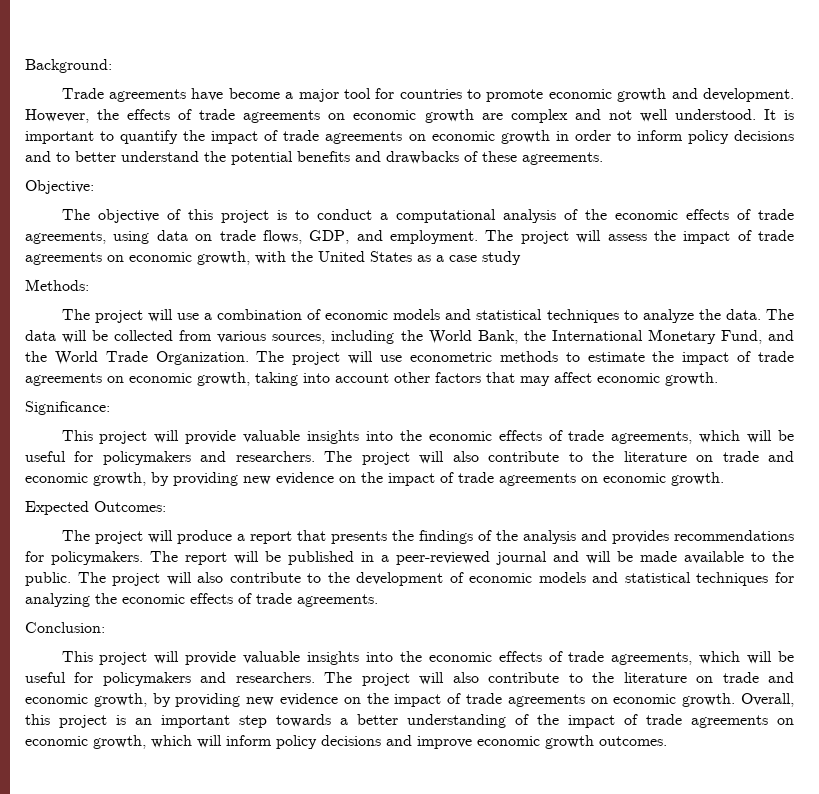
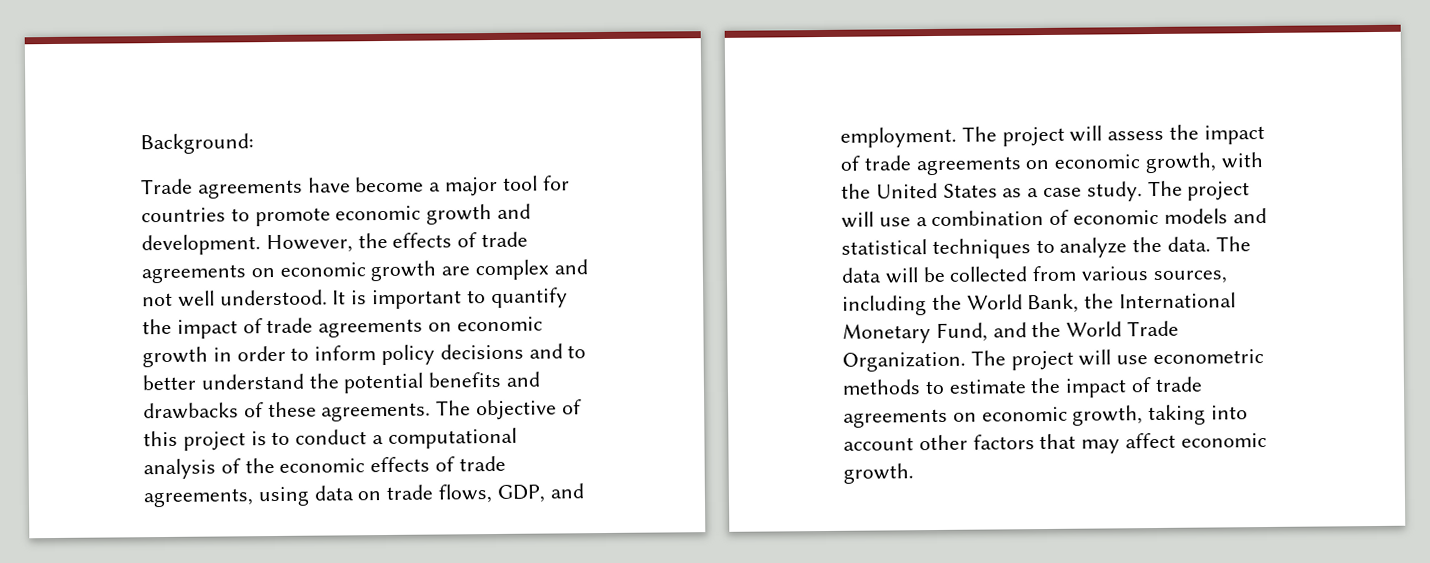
[25,180,94,194] // Objective: // -> (432, 412) none
[482,251,521,265] [25,279,89,291] study // Methods: // -> [1086,181,1143,202] study.
[25,401,110,415] [61,430,794,444] [25,451,794,465] [25,472,724,486] [25,501,166,515] [61,530,794,544] [25,551,794,565] [25,572,794,586] [25,593,378,607] [25,622,105,633] [61,651,794,665] [25,672,794,686] [25,693,794,707] [25,714,794,728] [25,735,667,749] // Significance: // This project will provide valuable insights into the economic effects of trade agreements, which will be useful for policymakers and researchers. The project will also contribute to the literature on trade and economic growth, by providing new evidence on the impact of trade agreements on economic growth. // Expected Outcomes: // The project will produce a report that presents the findings of the analysis and provides recommendations for policymakers. The report will be published in a peer-reviewed journal and will be made available to the public. The project will also contribute to the development of economic models and statistical techniques for analyzing the economic effects of trade agreements. // Conclusion: // This project will provide valuable insights into the economic effects of trade agreements, which will be useful for policymakers and researchers. The project will also contribute to the literature on trade and economic growth, by providing new evidence on the impact of trade agreements on economic growth. Overall, this project is an important step towards a better understanding of the impact of trade agreements on economic growth, which will inform policy decisions and improve economic growth outcomes. -> (914, 473) none

